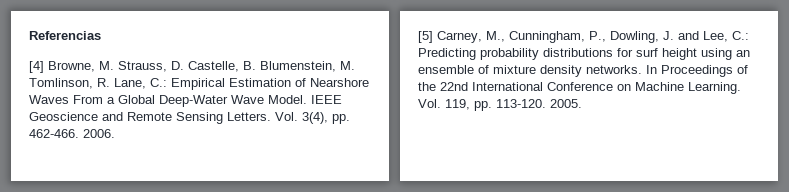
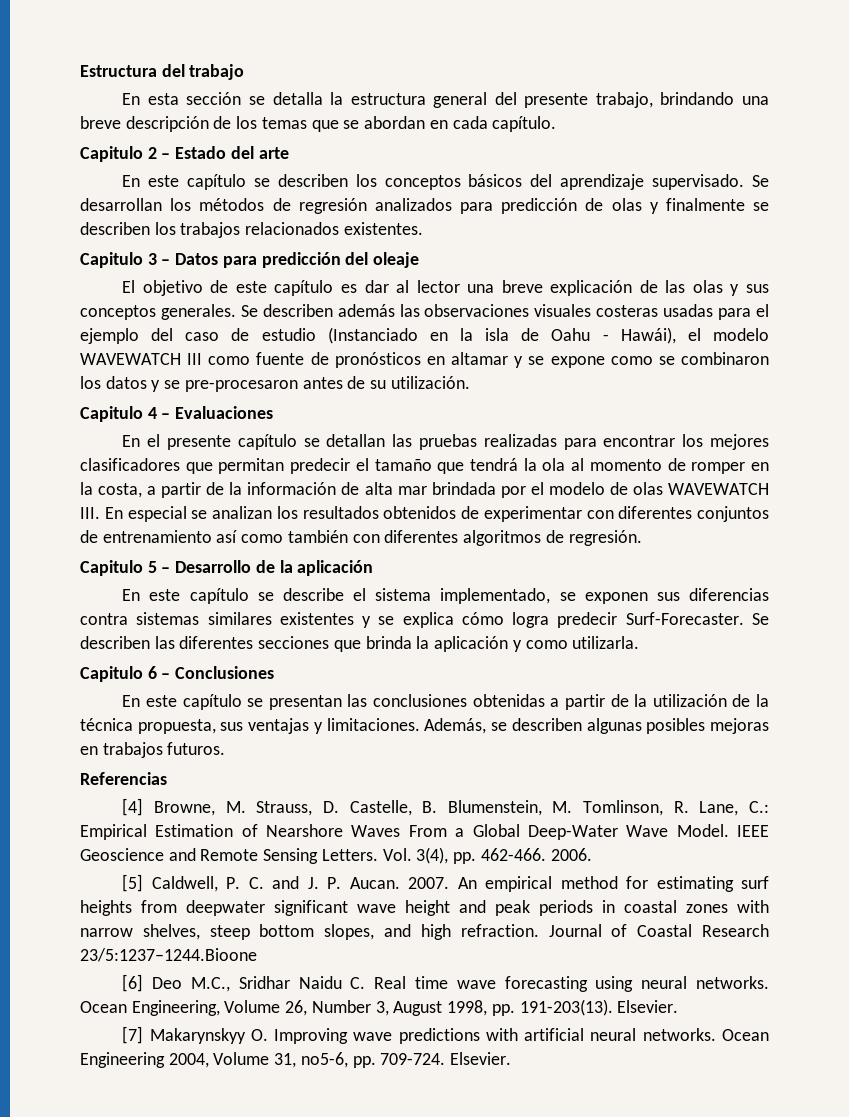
(29, 35) none -> [80,64,245,80] [122,92,769,108] [80,116,557,132] [80,146,289,162] [122,174,769,190] [80,198,769,214] [80,222,423,238] [80,252,420,268] [122,280,769,296] [80,304,769,320] [80,327,769,344] [80,352,769,368] [80,376,470,392] [80,406,274,422] [122,434,769,450] [80,458,769,474] [80,482,769,498] [80,506,769,522] [80,530,642,546] [80,560,374,576] [122,588,769,604] [80,612,769,628] [80,636,640,652] [80,666,275,682] [122,694,770,710] [80,718,770,734] [80,742,226,758] Estructura del trabajo // En esta sección se detalla la estructura general del presente trabajo, brindando una breve descripción de los temas que se abordan en cada capítulo. // Capitulo 2 – Estado del arte // En este capítulo se describen los conceptos básicos del aprendizaje supervisado. Se desarrollan los métodos de regresión analizados para predicción de olas y finalmente se describen los trabajos relacionados existentes. // Capitulo 3 – Datos para predicción del oleaje // El objetivo de este capítulo es dar al lector una breve explicación de las olas y sus conceptos generales. Se describen además las observaciones visuales costeras usadas para el ejemplo del caso de estudio (Instanciado en la isla de Oahu - Hawái), el modelo WAVEWATCH III como fuente de pronósticos en altamar y se expone como se combinaron los datos y se pre-procesaron antes de su utilización. // Capitulo 4 – Evaluaciones // En el presente capítulo se detallan las pruebas realizadas para encontrar los mejores clasificadores que permitan predecir el tamaño que tendrá la ola al momento de romper en la costa, a partir de la información de alta mar brindada por el modelo de olas WAVEWATCH III. En especial se analizan los resultados obtenidos de experimentar con diferentes conjuntos de entrenamiento así como también con diferentes algoritmos de regresión. // Capitulo 5 – Desarrollo de la aplicación // En este capítulo se describe el sistema implementado, se exponen sus diferencias contra sistemas similares existentes y se explica cómo logra predecir Surf-Forecaster. Se describen las diferentes secciones que brinda la aplicación y como utilizarla. // Capitulo 6 – Conclusiones // En este capítulo se presentan las conclusiones obtenidas a partir de la utilización de la técnica propuesta, sus ventajas y limitaciones. Además, se describen algunas posibles mejoras en trabajos futuros. //
[437,31,749,43] [418,48,750,60] [418,65,748,77] [418,82,741,94] [418,99,582,111] Carney, M., Cunningham, P., Dowling, J. and Lee, C.: Predicting probability distributions for surf height using an ensemble of mixture density networks. In Proceedings of the 22nd International Conference on Machine Learning. Vol. 119, pp. 113-120. 2005. -> [151,876,770,892] [80,900,769,916] [80,924,770,940] [80,948,257,962] [122,974,769,992] [80,999,679,1016] [122,1026,769,1044] [80,1052,512,1068] Caldwell, P. C. and J. P. Aucan. 2007. An empirical method for estimating surf heights from deepwater significant wave height and peak periods in coastal zones with narrow shelves, steep bottom slopes, and high refraction. Journal of Coastal Research 23/5:1237–1244.Bioone // [6] Deo M.C., Sridhar Naidu C. Real time wave forecasting using neural networks. Ocean Engineering, Volume 26, Number 3, August 1998, pp. 191-203(13). Elsevier. // [7] Makarynskyy O. Improving wave predictions with artificial neural networks. Ocean Engineering 2004, Volume 31, no5-6, pp. 709-724. Elsevier.

